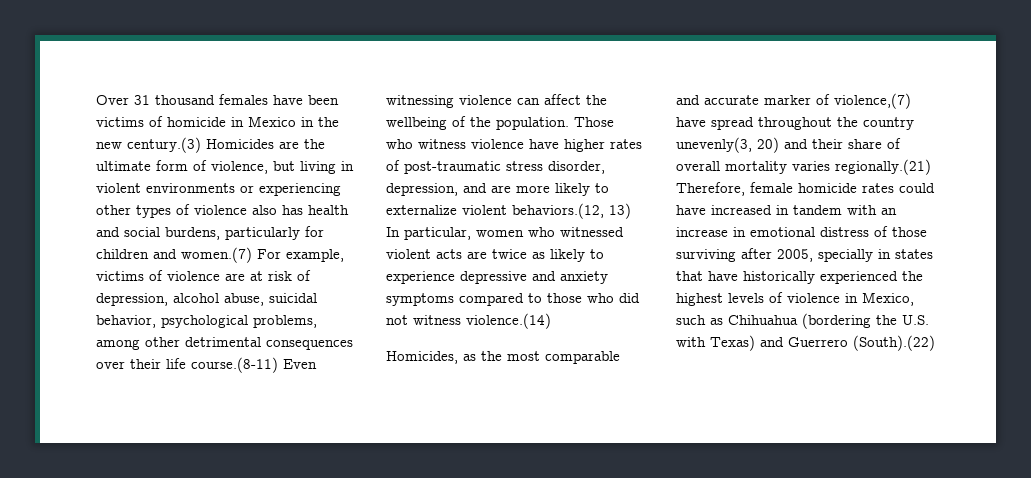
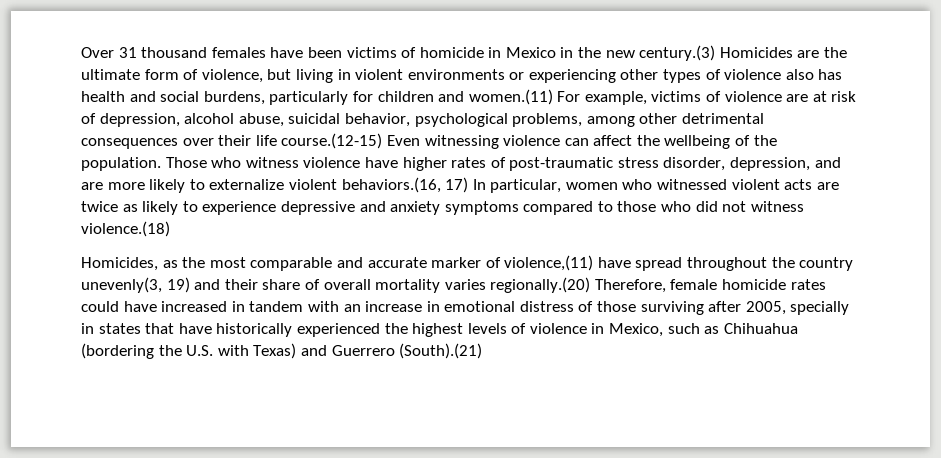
[181,247,252,263] women.(7) -> [468,89,553,105] women.(11)
[191,357,278,373] course.(8-11) -> [281,133,383,149] course.(12-15)
[512,203,631,219] behaviors.(12, 13) -> [341,177,469,193] behaviors.(16, 17)
[466,313,551,329] violence.(14) -> [81,221,170,237] violence.(18)
[834,93,911,109] violence,(7) -> [504,255,594,271] violence,(11)
[757,137,779,153] 20) -> [166,277,190,293] 19)
[835,159,931,175] regionally.(21) -> [490,277,591,293] regionally.(20)
[853,335,935,351] (South).(22) -> [399,343,483,359] (South).(21)

